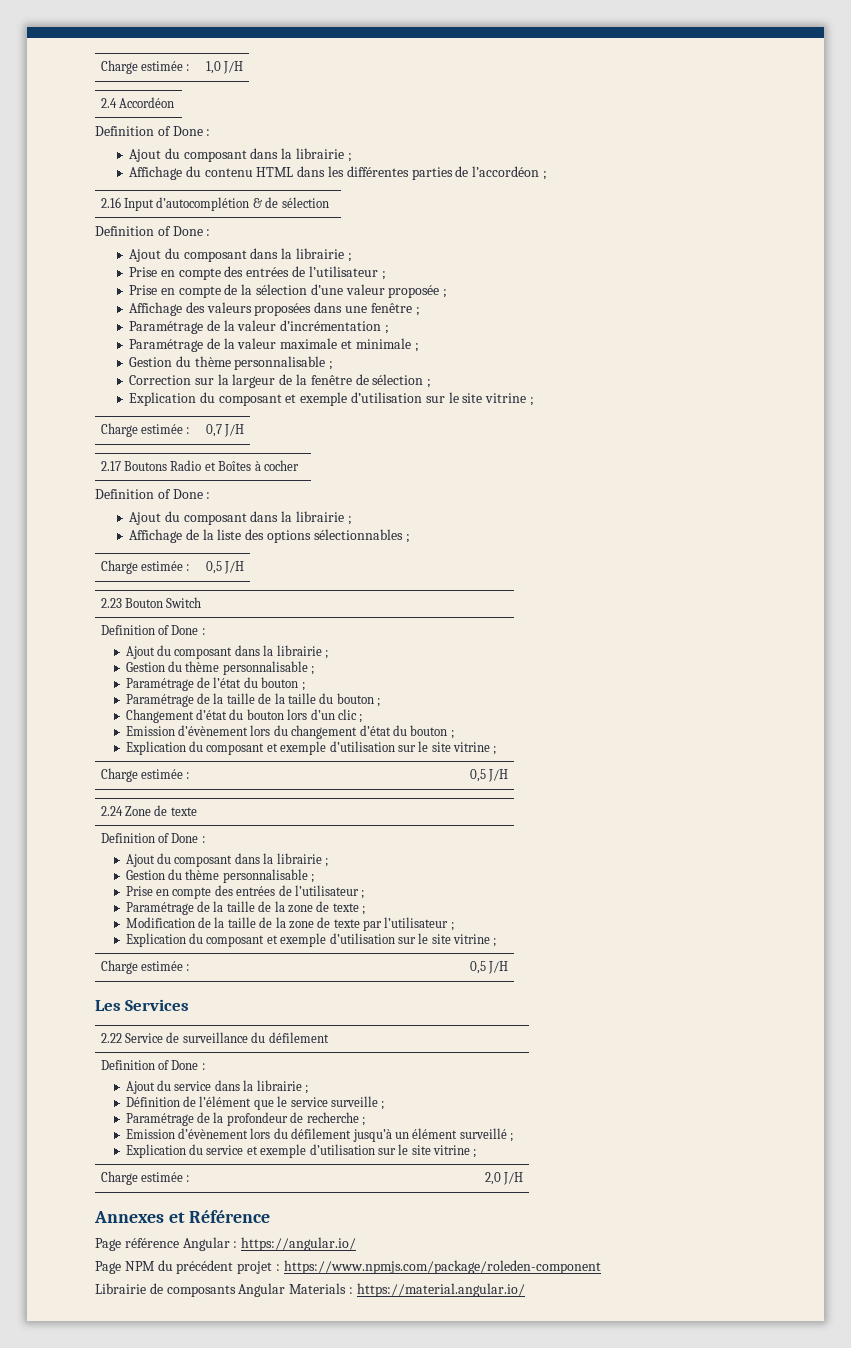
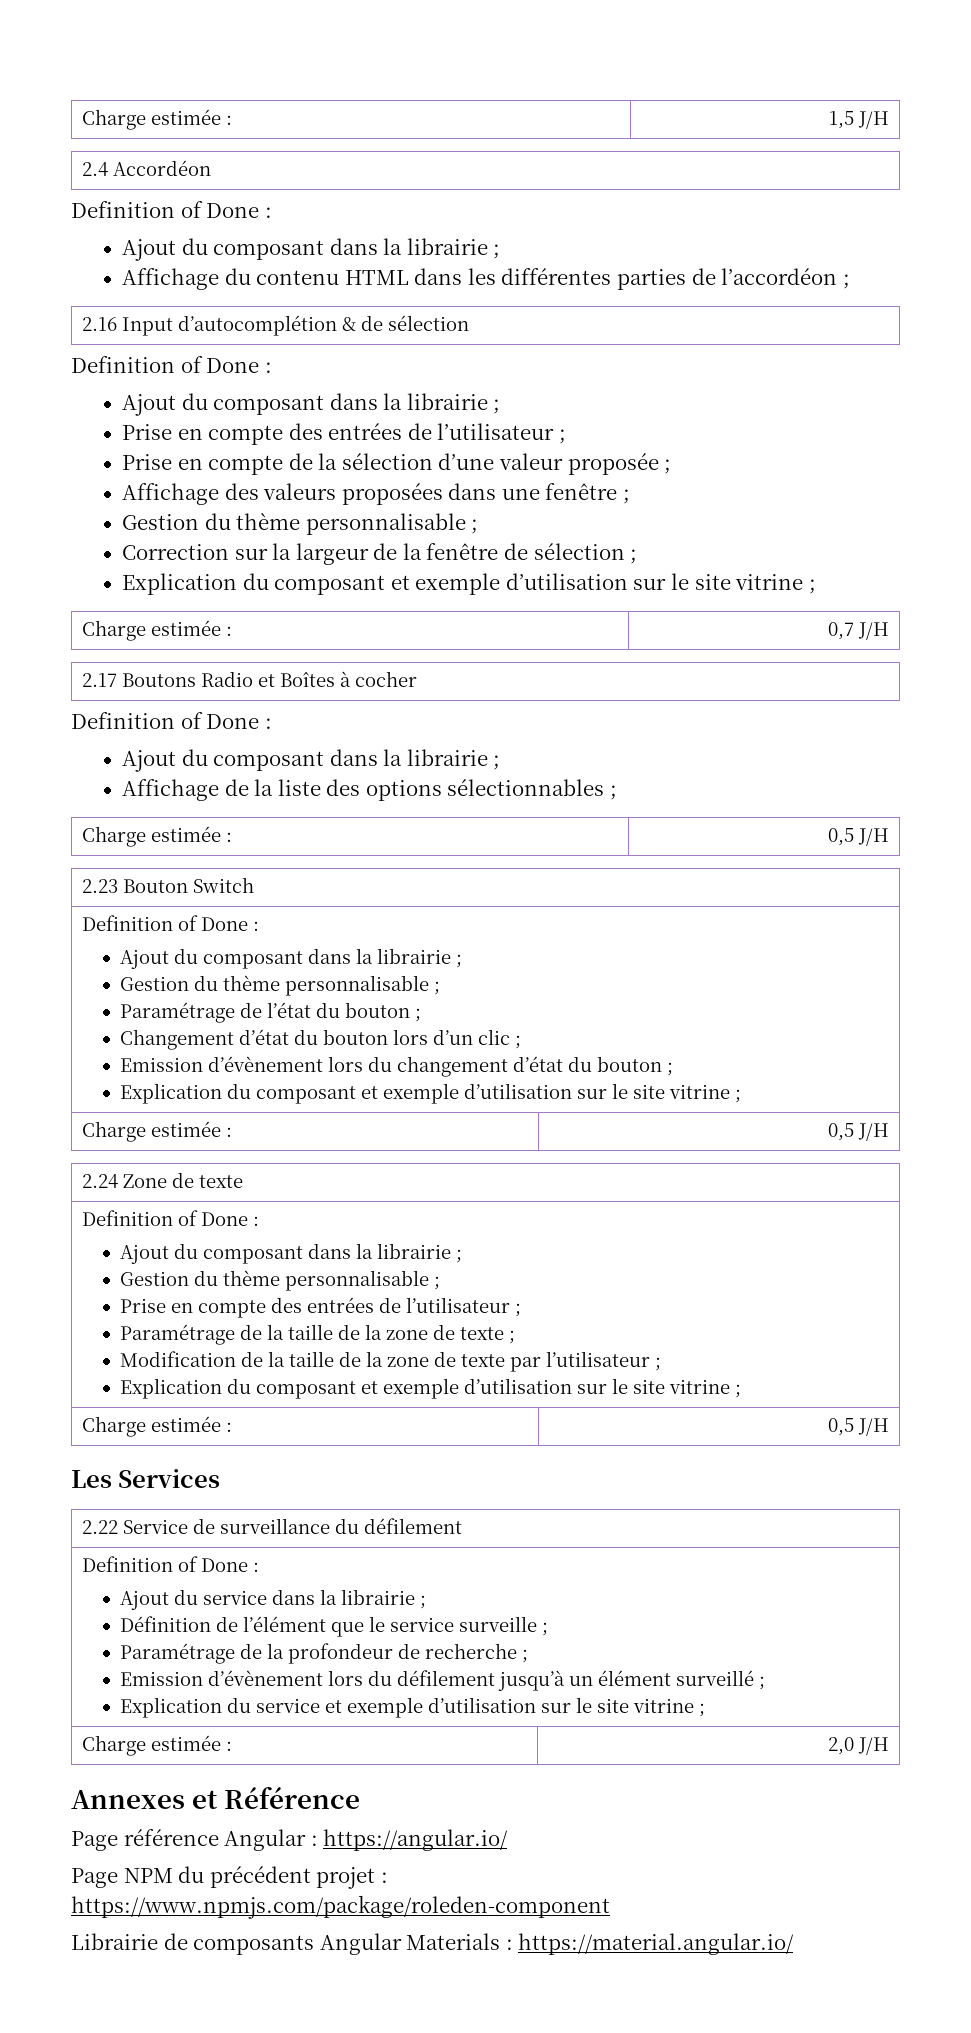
[100,60,190,74] [205,61,221,74] Charge estimée : | 1,0 -> [82,109,233,130] [828,111,854,129] Charge estimée : | 1,5
[129,320,390,334] [129,338,419,352] // Paramétrage de la valeur d’incrémentation ; // Paramétrage de la valeur maximale et minimale ; -> (630, 496) none
[125,693,381,707] // Paramétrage de la taille de la taille du bouton ; -> (421, 1015) none

